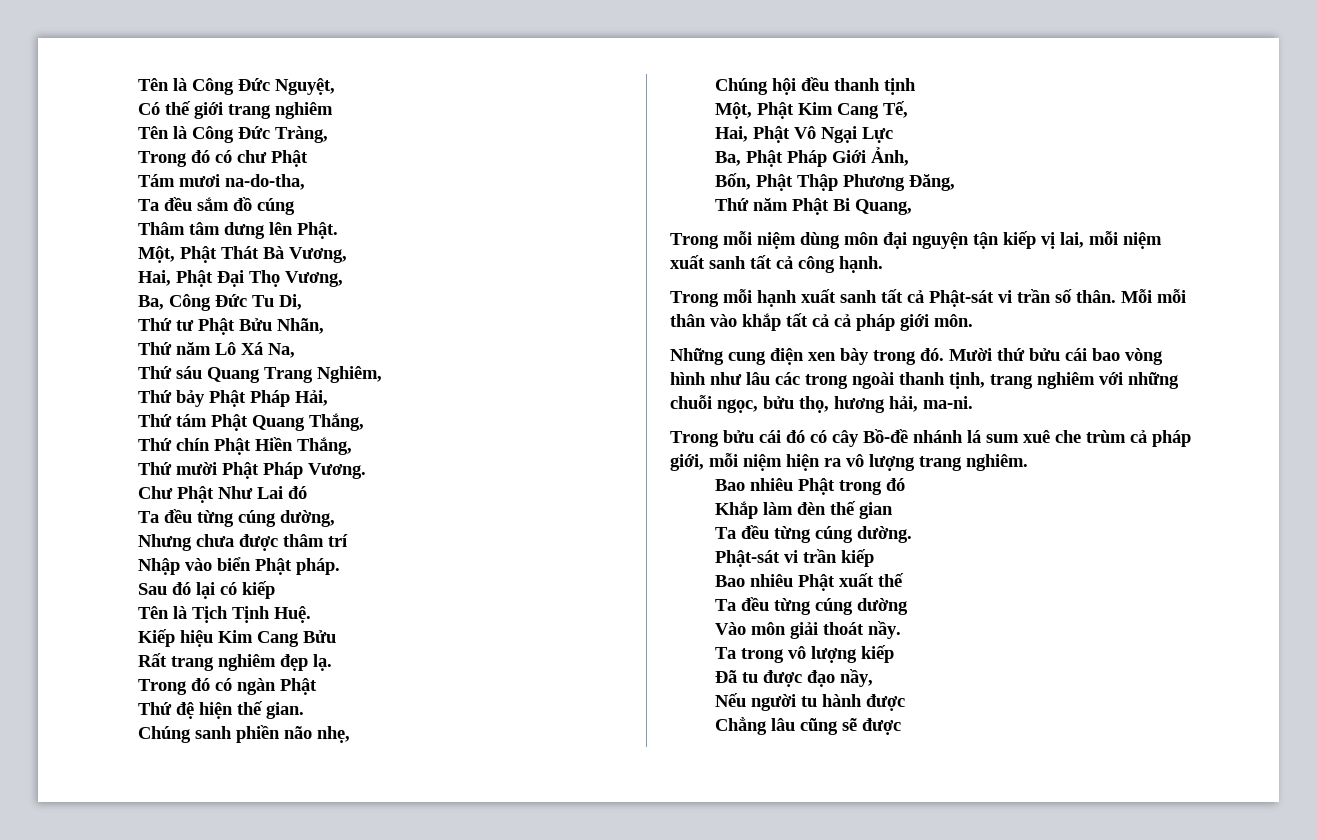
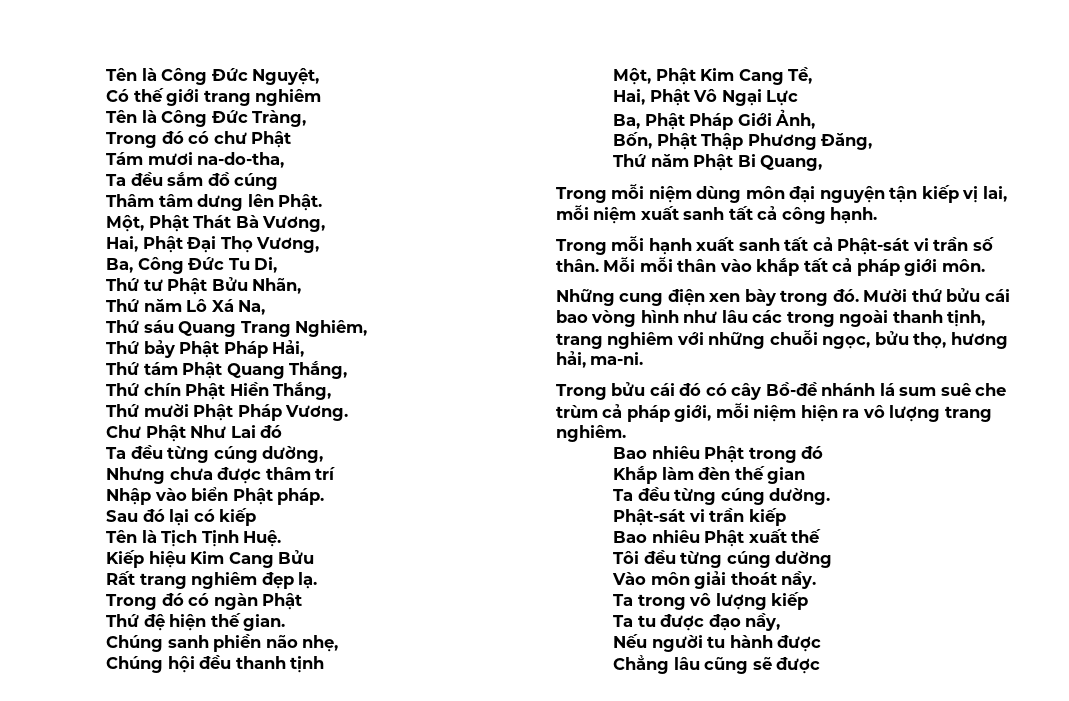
[882,101,908,118] Tế, -> [787,67,812,84] Tề,
[834,314,851,327] cả -> (853, 265) none
[1023,430,1050,443] xuê -> [940,383,971,396] suê
[714,599,736,611] Ta -> [613,551,640,564] Tôi
[714,670,737,683] Đã -> [613,615,634,627] Ta

